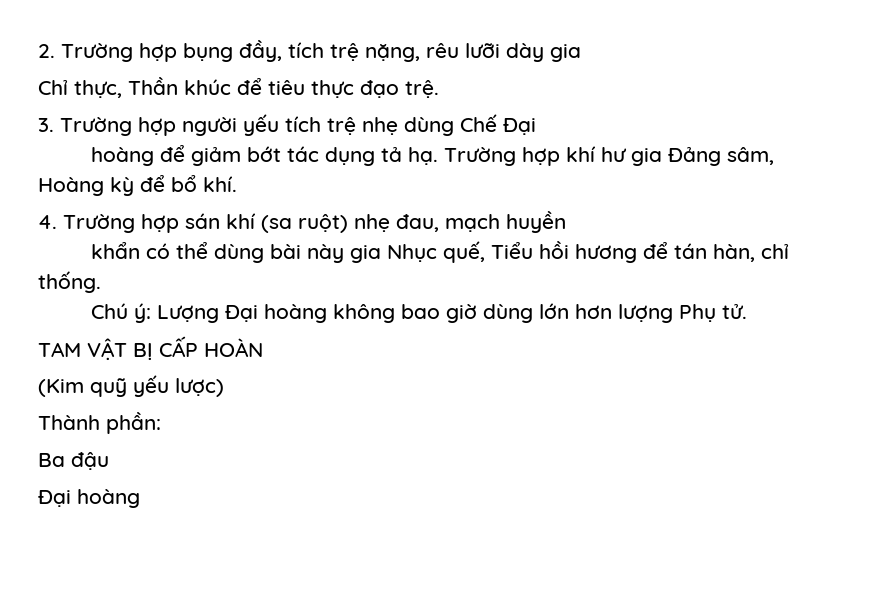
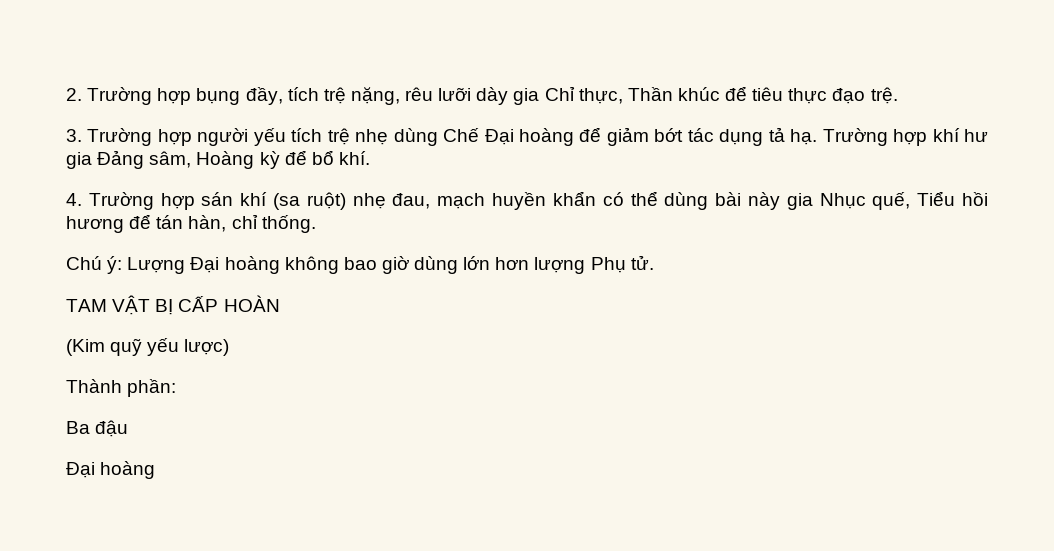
(581, 53) // -> (540, 96) none
(536, 126) // -> (514, 137) none
(566, 222) // -> (547, 201) none

